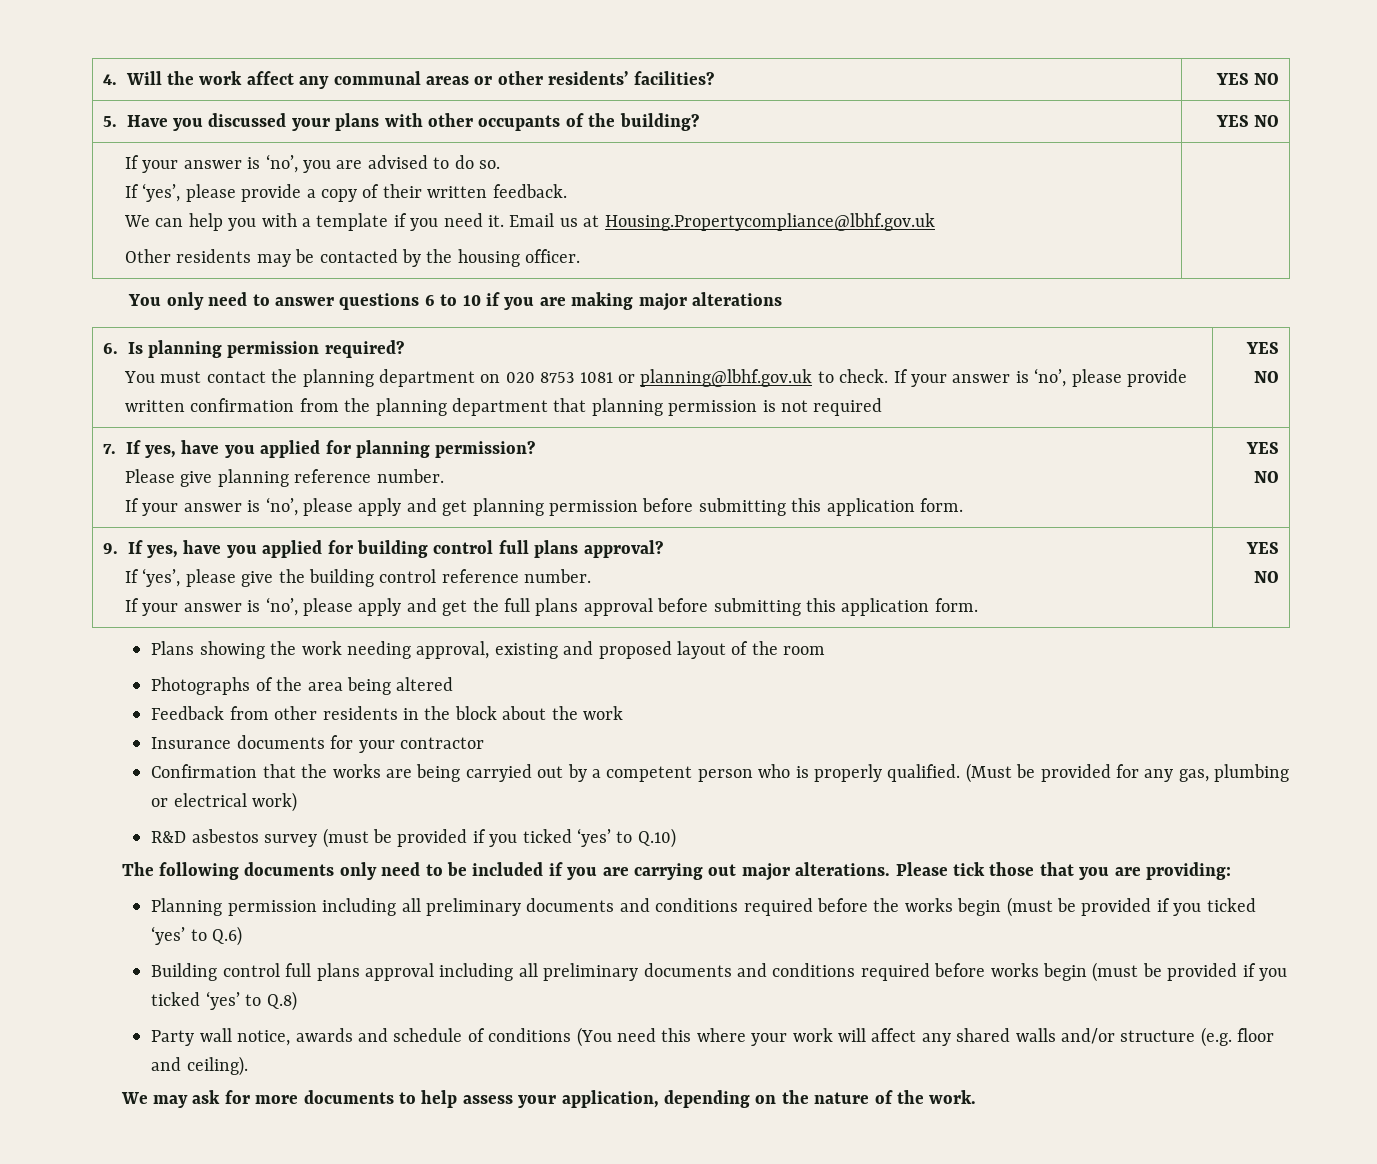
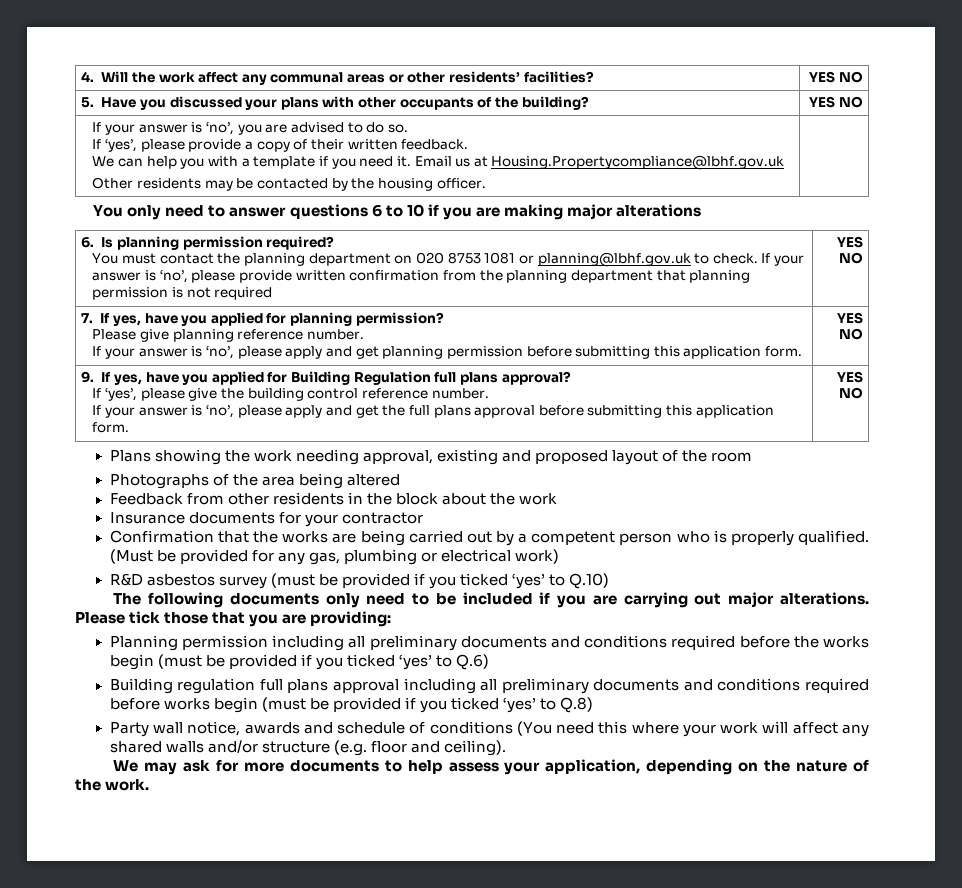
[356,540,494,558] building control -> [291,371,431,385] Building Regulation
[465,764,532,782] carryied -> [408,530,463,543] carried
[222,963,280,977] control -> [177,678,256,694] regulation

